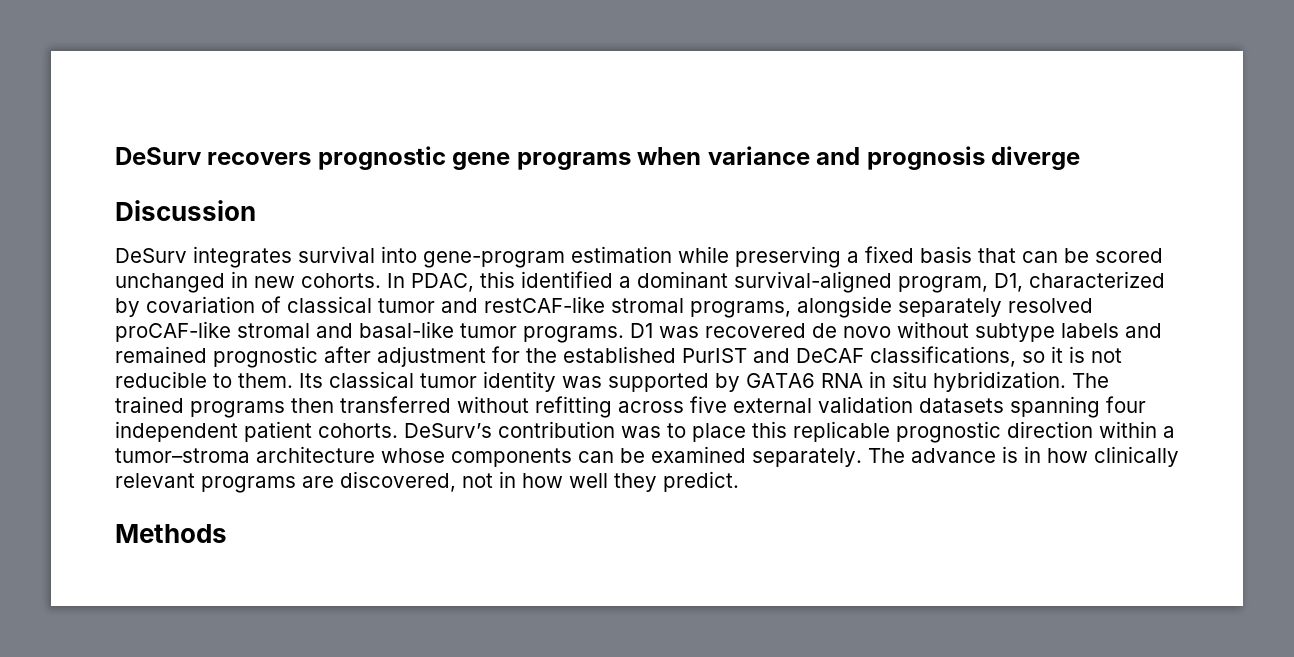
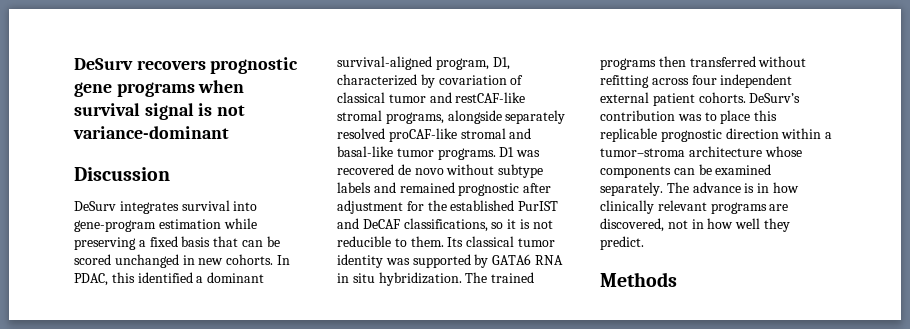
[707,146,1081,170] variance and prognosis diverge -> [74,103,246,120] [73,126,229,139] survival signal is not variance-dominant
[690,396,1100,418] five external validation datasets spanning -> (689, 81) none
(238, 431) none -> [600,92,649,103] external

